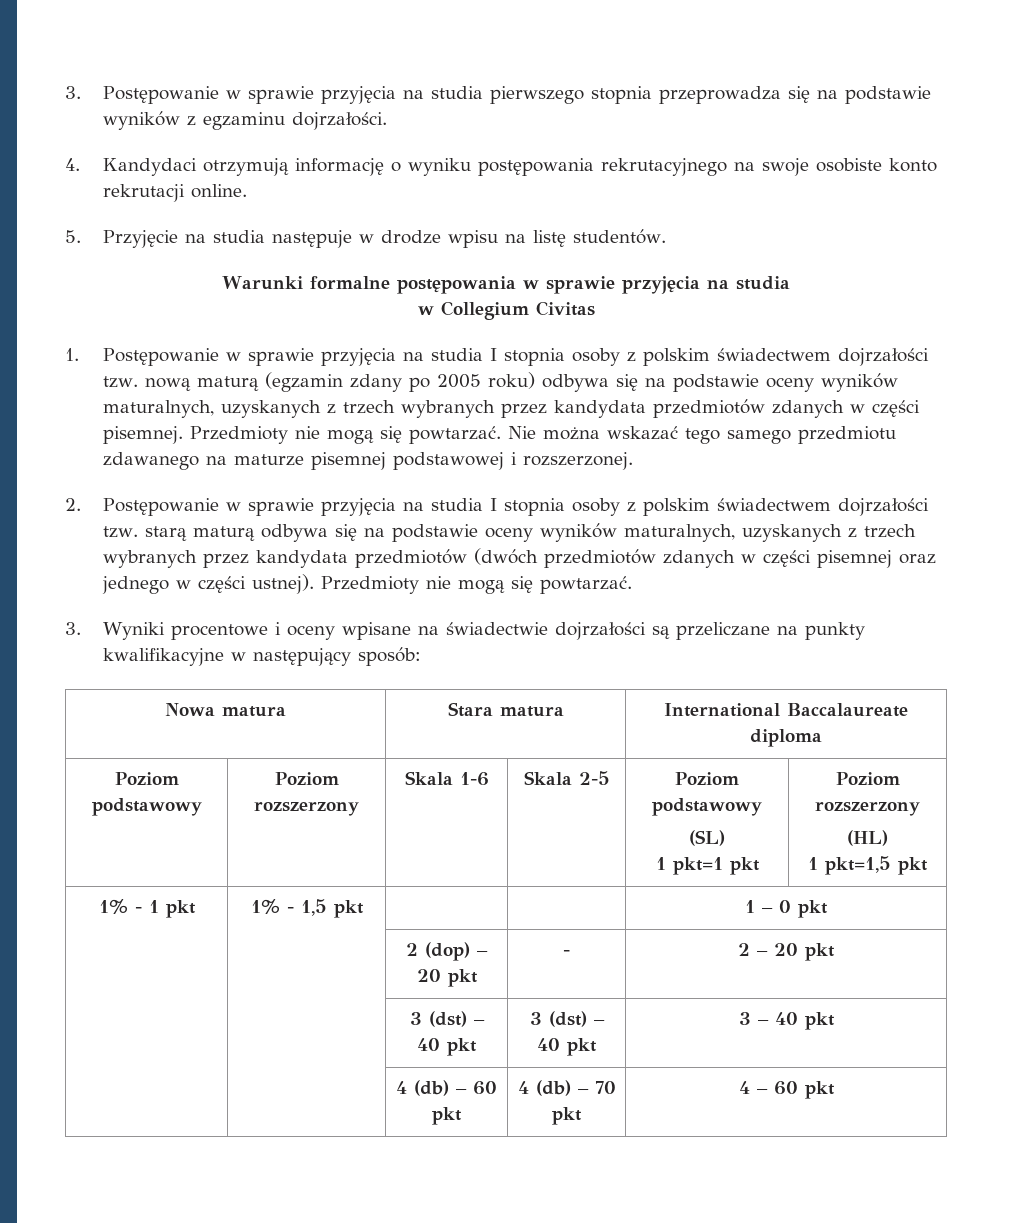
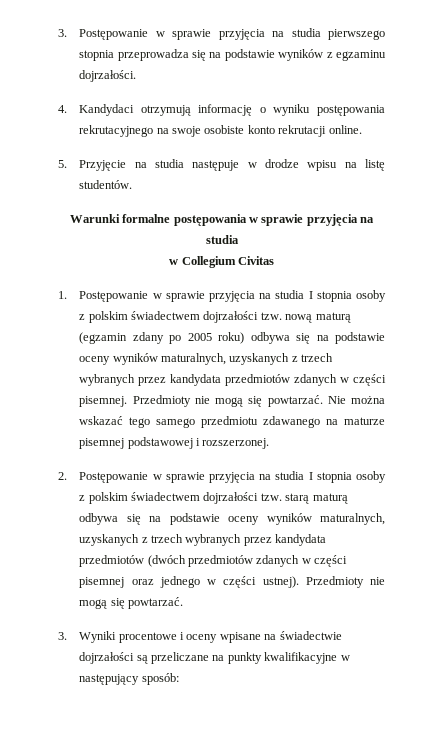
[165,703,286,717] [447,702,564,717] [664,703,909,717] [750,729,823,747] [114,772,179,785] [91,798,202,816] [274,772,339,785] [254,801,359,816] [404,771,489,786] [523,771,610,785] [675,772,740,785] [652,798,763,816] [689,830,726,846] [655,857,760,875] [835,772,900,785] [815,801,921,816] [847,830,889,846] [808,856,929,875] [98,899,196,918] [250,899,364,918] [745,900,829,918] [406,942,488,961] [416,969,478,987] [563,950,570,956] [738,943,836,961] [409,1011,485,1027] [417,1038,477,1056] [529,1011,605,1027] [537,1038,597,1056] [738,1012,835,1030] [396,1080,497,1096] [432,1107,462,1125] [517,1080,616,1096] [552,1107,582,1125] [738,1081,835,1099] // Nowa matura | Stara matura | International Baccalaureate diploma // Poziom podstawowy | Poziom rozszerzony | Skala 1-6 | Skala 2-5 | Poziom podstawowy // (SL) // 1 pkt=1 pkt | Poziom rozszerzony // (HL) // 1 pkt=1,5 pkt // 1% - 1 pkt | 1% - 1,5 pkt | | | 1 – 0 pkt // | | 2 (dop) – 20 pkt | - | 2 – 20 pkt // | | 3 (dst) – 40 pkt | 3 (dst) – 40 pkt | 3 – 40 pkt // | | 4 (db) – 60 pkt | 4 (db) – 70 pkt | 4 – 60 pkt -> (179, 679) none

